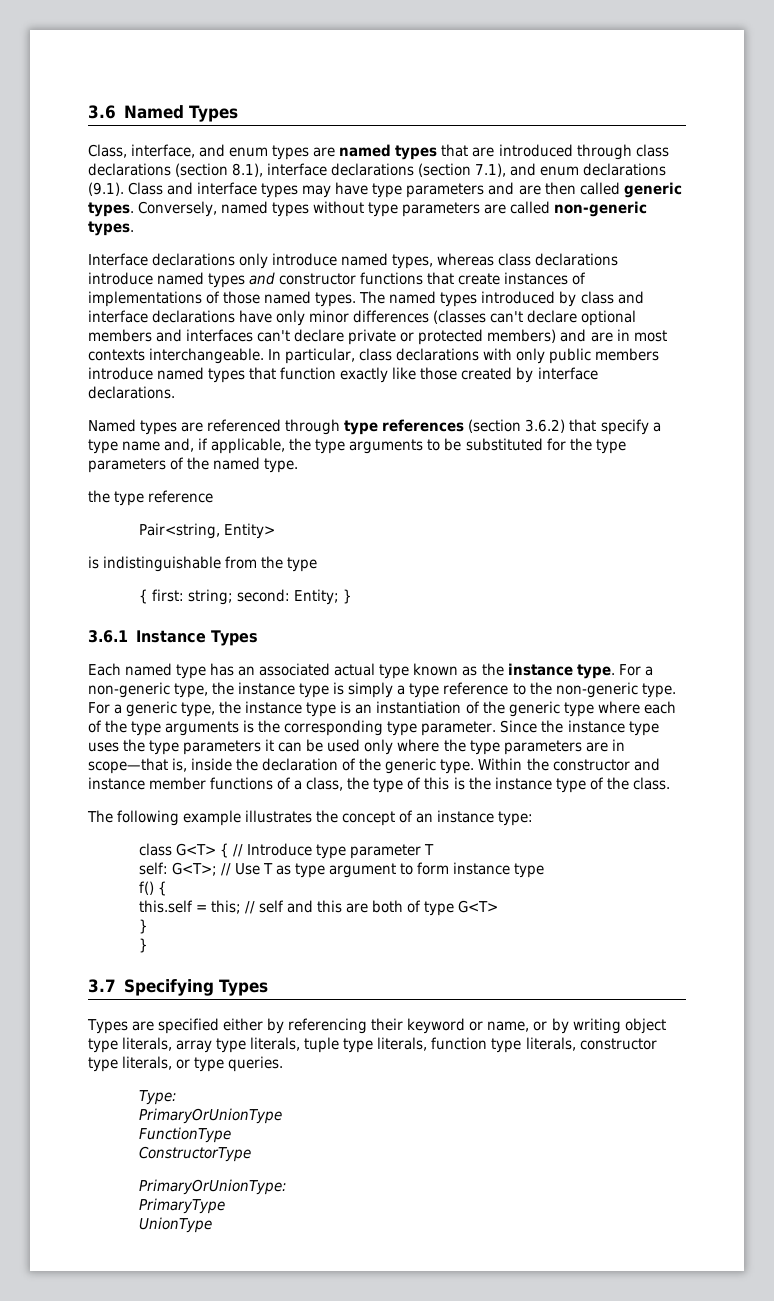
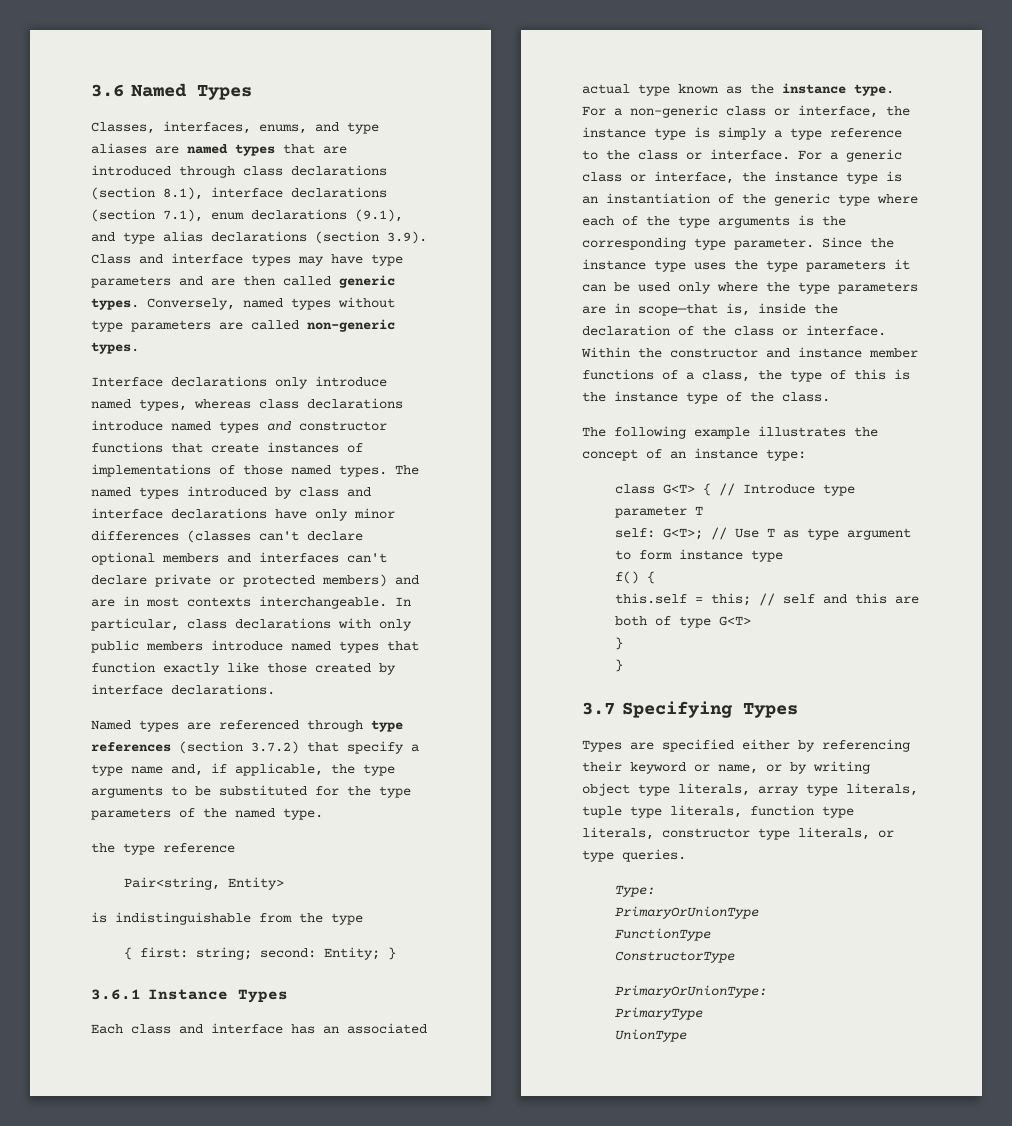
[88,144,310,160] Class, interface, and enum types -> [91,121,379,134] [91,143,147,154] Classes, interfaces, enums, and type aliases
[510,163,537,176] and -> (203, 215) none
[88,182,124,196] (9.1). -> [355,209,403,222] [91,231,427,244] (9.1), and type alias declarations (section 3.9).
[525,419,566,433] 3.6.2) -> [251,741,299,754] 3.7.2)
[125,663,207,679] named type -> [131,1023,283,1034] class and interface
[174,683,209,698] type, -> [726,105,878,118] class or interface,
[555,682,676,698] [88,701,216,717] non-generic type. For a generic type, -> [638,149,902,162] [582,171,734,184] class or interface. For a generic class or interface,
[385,758,475,774] generic type. -> [734,325,886,336] class or interface.

